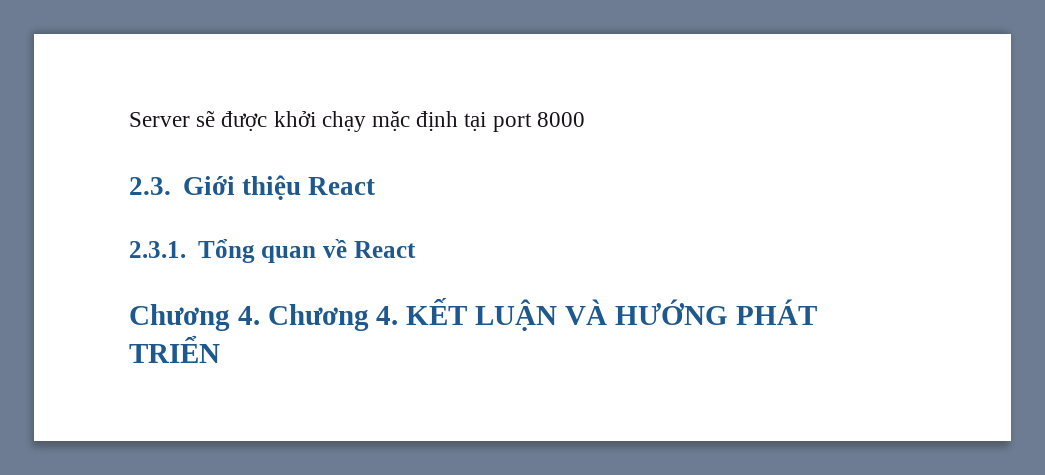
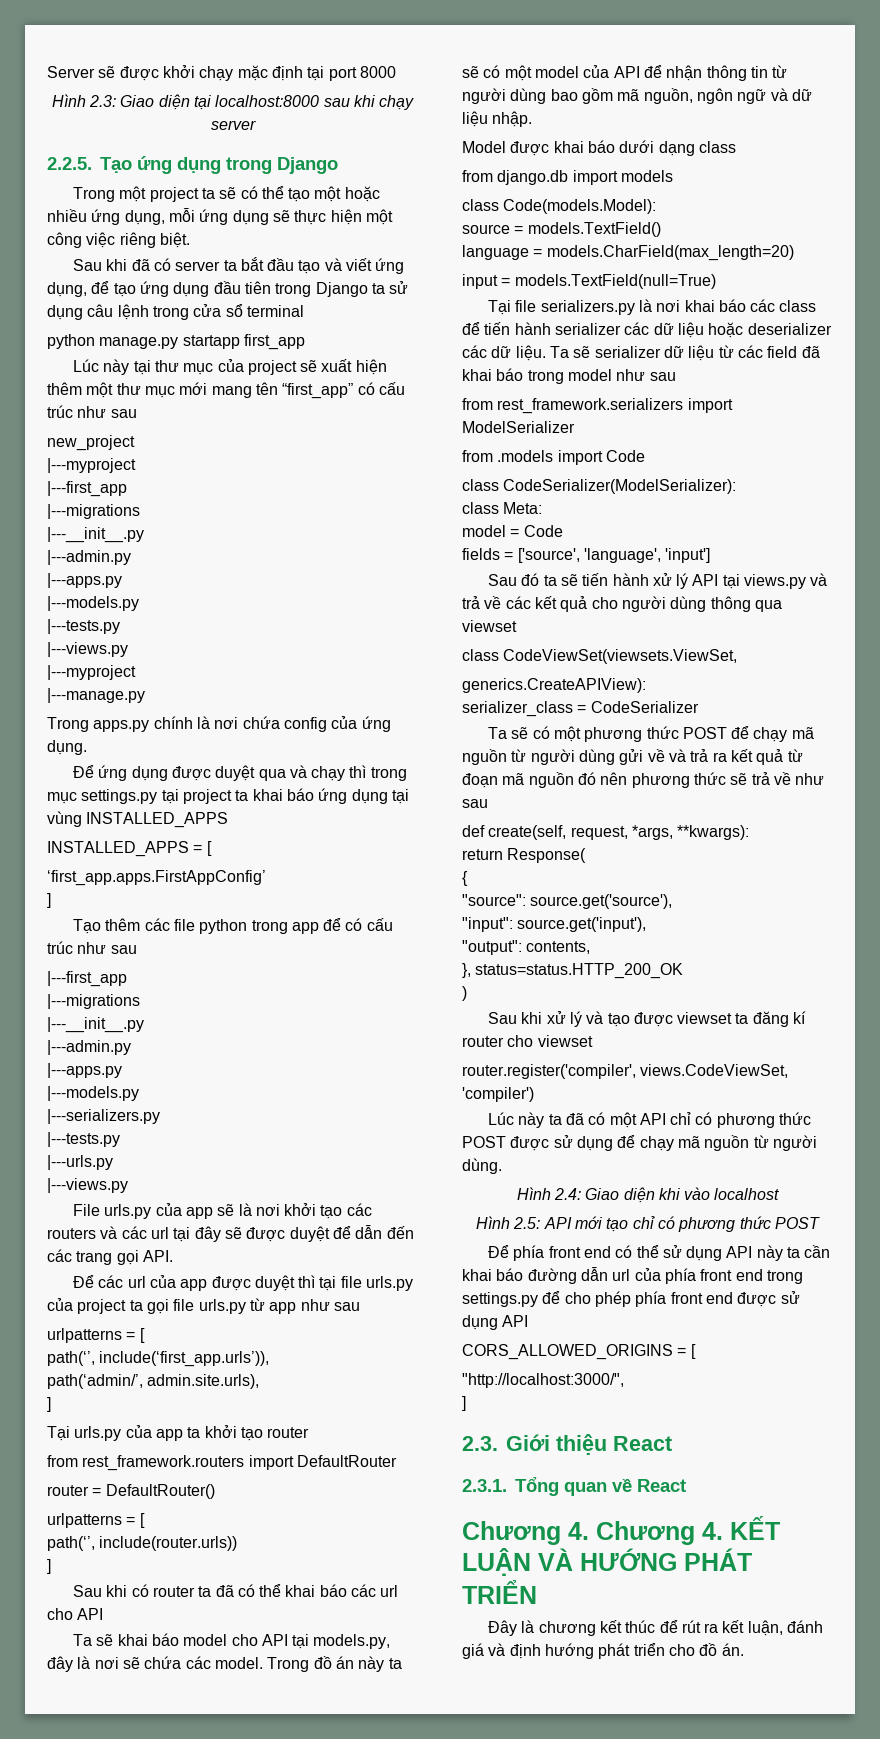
(585, 119) none -> [51,94,415,110] [210,120,256,130] [47,156,338,174] [72,186,380,202] [47,208,393,225] [47,232,190,248] [72,257,405,274] [47,281,409,297] [47,304,304,320] [47,334,305,350] [72,359,387,375] [47,382,405,399] [47,405,137,418] [47,435,135,451] [47,458,136,473] [47,481,127,497] [47,504,140,519] [47,527,144,543] [47,550,131,565] [47,573,122,588] [47,596,139,611] [47,619,120,634] [47,642,128,657] [47,665,136,680] [47,688,145,703] [47,716,391,732] [47,740,87,755] [72,765,407,781] [47,788,409,804] [47,811,229,828] [47,841,212,857] [47,870,266,886] [47,893,51,908] [72,918,393,934] [47,941,137,954] [47,971,127,987] [47,994,140,1009] [47,1017,144,1033] [47,1040,131,1055] [47,1063,122,1078] [47,1086,139,1101] [47,1109,160,1124] [47,1132,120,1147] [47,1155,113,1170] [47,1178,128,1193] [72,1203,372,1219] [47,1225,414,1242] [47,1249,173,1265] [72,1275,414,1291] [47,1298,360,1314] [47,1328,145,1343] [47,1351,270,1367] [47,1374,260,1389] [47,1397,51,1412] [47,1425,310,1441] [47,1455,397,1471] [47,1484,215,1499] [47,1513,145,1528] [47,1536,238,1551] [47,1559,51,1574] [72,1584,399,1597] [47,1608,104,1620] [72,1633,391,1649] [47,1656,402,1672] [462,65,788,81] [462,88,812,104] [462,111,533,127] [462,140,736,156] [462,170,673,185] [462,199,657,214] [462,222,661,237] [462,245,794,261] [462,274,716,289] [487,299,817,315] [462,322,832,338] [462,345,820,361] [462,368,676,384] [462,398,733,414] [462,421,575,433] [462,450,645,465] [462,479,737,494] [462,502,543,514] [462,525,563,537] [462,548,711,563] [487,573,828,589] [462,596,782,612] [462,620,517,632] [462,649,738,664] [462,678,646,693] [462,701,699,717] [487,726,814,742] [462,749,803,765] [462,772,825,788] [462,799,488,808] [462,825,750,840] [462,848,587,863] [462,871,468,886] [462,894,673,909] [462,917,647,932] [462,940,591,955] [462,963,684,979] [462,986,467,1001] [487,1011,807,1027] [462,1035,593,1047] [462,1064,789,1079] [462,1087,534,1102] [487,1112,812,1128] [462,1135,817,1151] [462,1158,502,1174] [516,1187,780,1203] [476,1216,820,1232] [487,1245,831,1261] [462,1267,803,1284] [462,1291,800,1307] [462,1315,529,1330] [462,1344,696,1360] [462,1373,624,1388] [462,1396,466,1411] // Hình 2.3: Giao diện tại localhost:8000 sau khi chạy server // 2.2.5. Tạo ứng dụng trong Django // Trong một project ta sẽ có thể tạo một hoặc nhiều ứng dụng, mỗi ứng dụng sẽ thực hiện một công việc riêng biệt. // Sau khi đã có server ta bắt đầu tạo và viết ứng dụng, để tạo ứng dụng đầu tiên trong Django ta sử dụng câu lệnh trong cửa sổ terminal // python manage.py startapp first_app // Lúc này tại thư mục của project sẽ xuất hiện thêm một thư mục mới mang tên “first_app” có cấu trúc như sau // new_project // |---myproject // |---first_app // |---migrations // |---__init__.py // |---admin.py // |---apps.py // |---models.py // |---tests.py // |---views.py // |---myproject // |---manage.py // Trong apps.py chính là nơi chứa config của ứng dụng. // Để ứng dụng được duyệt qua và chạy thì trong mục settings.py tại project ta khai báo ứng dụng tại vùng INSTALLED_APPS // INSTALLED_APPS = [ // ‘first_app.apps.FirstAppConfig’ // ] // Tạo thêm các file python trong app để có cấu trúc như sau // |---first_app // |---migrations // |---__init__.py // |---admin.py // |---apps.py // |---models.py // |---serializers.py // |---tests.py // |---urls.py // |---views.py // File urls.py của app sẽ là nơi khởi tạo các routers và các url tại đây sẽ được duyệt để dẫn đến các trang gọi API. // Để các url của app được duyệt thì tại file urls.py của project ta gọi file urls.py từ app như sau // urlpatterns = [ // path(‘’, include(‘first_app.urls’)), // path(‘admin/’, admin.site.urls), // ] // Tại urls.py của app ta khởi tạo router // from rest_framework.routers import DefaultRouter // router = DefaultRouter() // urlpatterns = [ // path(‘’, include(router.urls)) // ] // Sau khi có router ta đã có thể khai báo các url cho API // Ta sẽ khai báo model cho API tại models.py, đây là nơi sẽ chứa các model. Trong đồ án này ta sẽ có một model của API để nhận thông tin từ người dùng bao gồm mã nguồn, ngôn ngữ và dữ liệu nhập. // Model được khai báo dưới dạng class // from django.db import models // class Code(models.Model): // source = models.TextField() // language = models.CharField(max_length=20) // input = models.TextField(null=True) // Tại file serializers.py là nơi khai báo các class để tiến hành serializer các dữ liệu hoặc deserializer các dữ liệu. Ta sẽ serializer dữ liệu từ các field đã khai báo trong model như sau // from rest_framework.serializers import ModelSerializer // from .models import Code // class CodeSerializer(ModelSerializer): // class Meta: // model = Code // fields = ['source', 'language', 'input'] // Sau đó ta sẽ tiến hành xử lý API tại views.py và trả về các kết quả cho người dùng thông qua viewset // class CodeViewSet(viewsets.ViewSet, // generics.CreateAPIView): // serializer_class = CodeSerializer // Ta sẽ có một phương thức POST để chạy mã nguồn từ người dùng gửi về và trả ra kết quả từ đoạn mã nguồn đó nên phương thức sẽ trả về như sau // def create(self, request, *args, **kwargs): // return Response( // { // "source": source.get('source'), // "input": source.get('input'), // "output": contents, // }, status=status.HTTP_200_OK // ) // Sau khi xử lý và tạo được viewset ta đăng kí router cho viewset // router.register('compiler', views.CodeViewSet, 'compiler') // Lúc này ta đã có một API chỉ có phương thức POST được sử dụng để chạy mã nguồn từ người dùng. // Hình 2.4: Giao diện khi vào localhost // Hình 2.5: API mới tạo chỉ có phương thức POST // Để phía front end có thể sử dụng API này ta cần khai báo đường dẫn url của phía front end trong settings.py để cho phép phía front end được sử dụng API // CORS_ALLOWED_ORIGINS = [ // "http://localhost:3000/", // ]
(220, 349) none -> [487,1620,824,1636] [462,1643,744,1659] // Đây là chương kết thúc để rút ra kết luận, đánh giá và định hướng phát triển cho đồ án.

